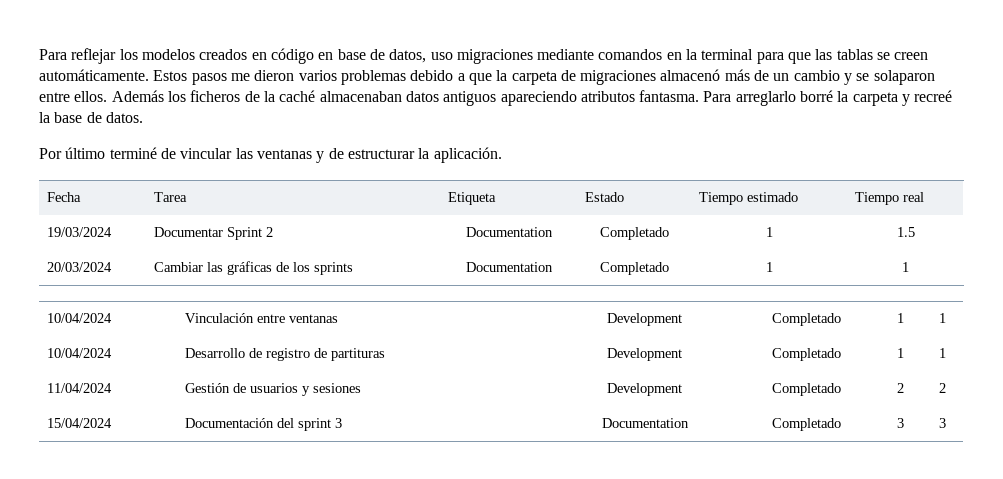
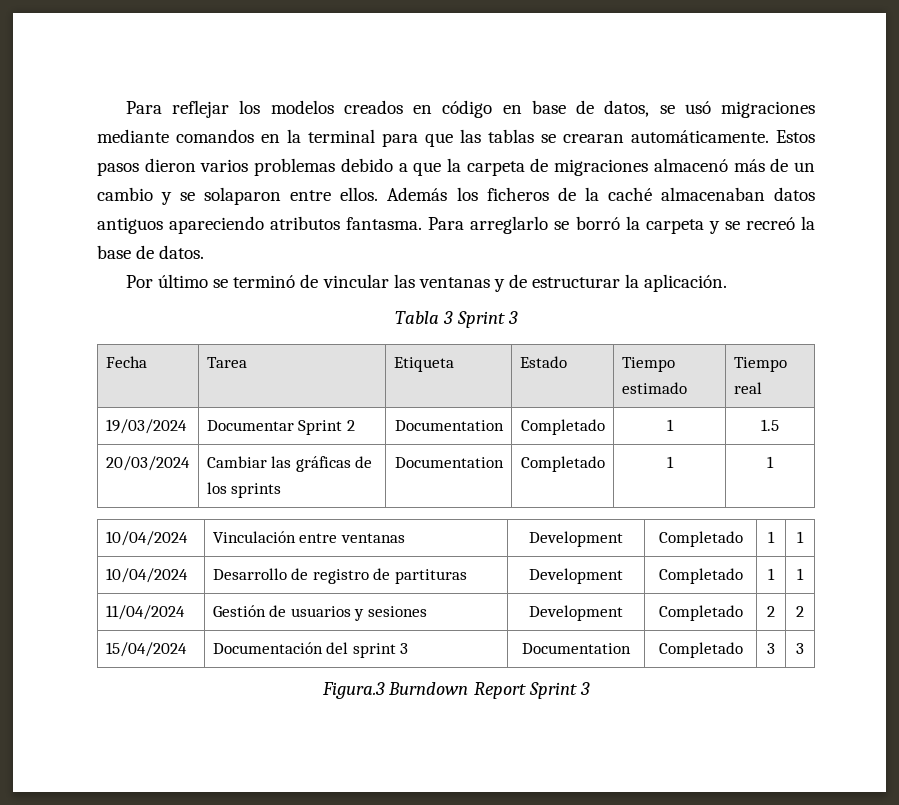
[430,52,453,60] uso -> [659,101,711,114] se usó
[894,52,929,60] creen -> [563,134,624,143] crearan
[230,73,250,81] me -> (139, 169) none
[800,90,834,102] borré -> [554,216,620,230] se borró
[914,90,953,102] recreé -> [724,217,795,230] se recreó
[109,147,157,159] terminé -> [213,275,296,288] se terminó
(502, 155) none -> [395,311,518,328] // Tabla 3 Sprint 3
(946, 423) none -> [322,682,590,699] // Figura.3 Burndown Report Sprint 3

